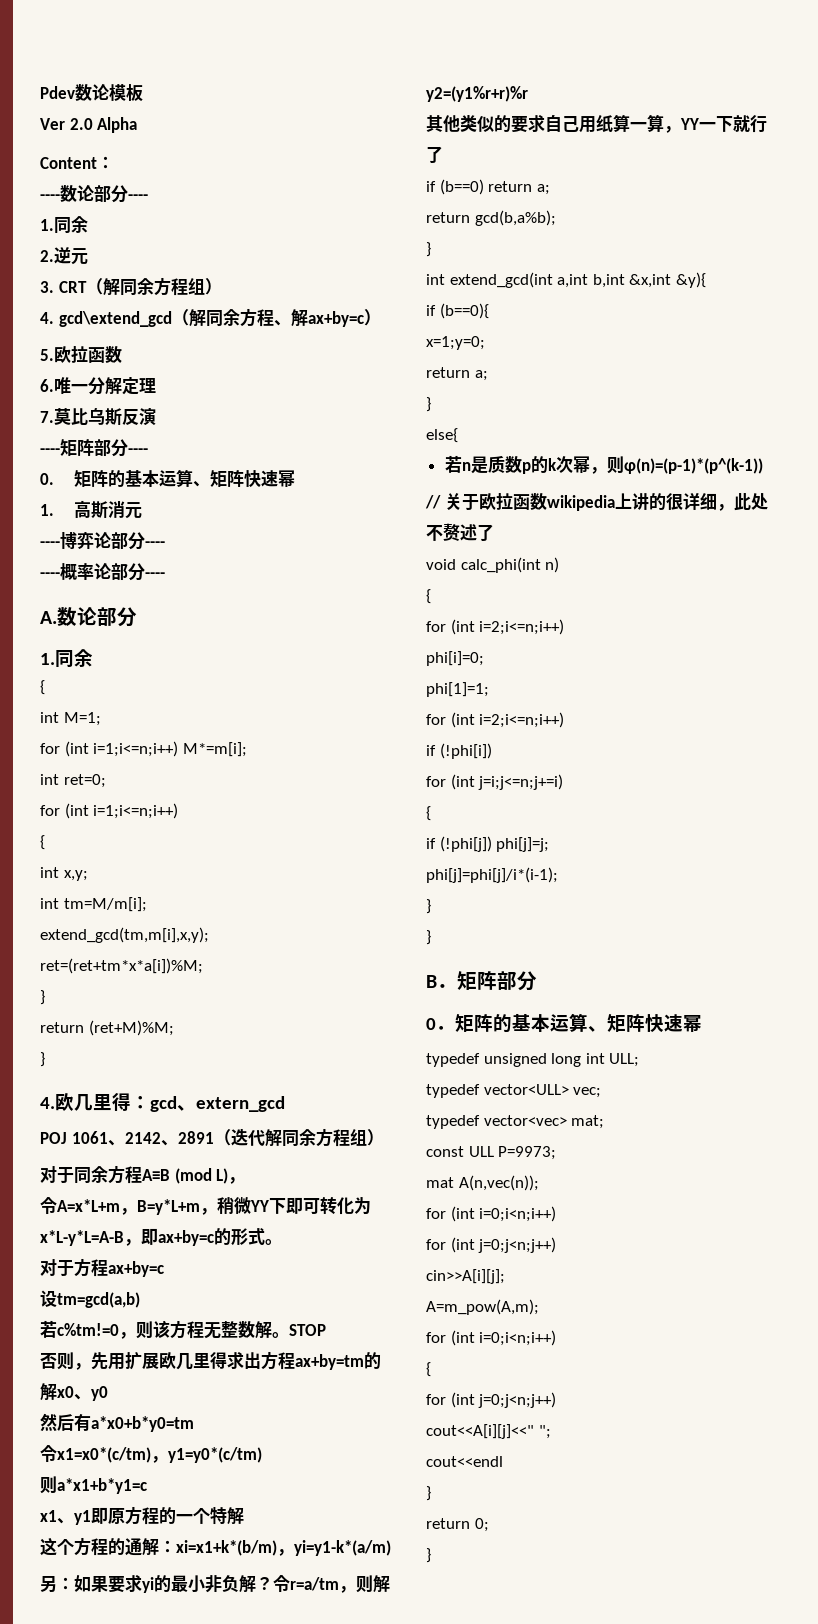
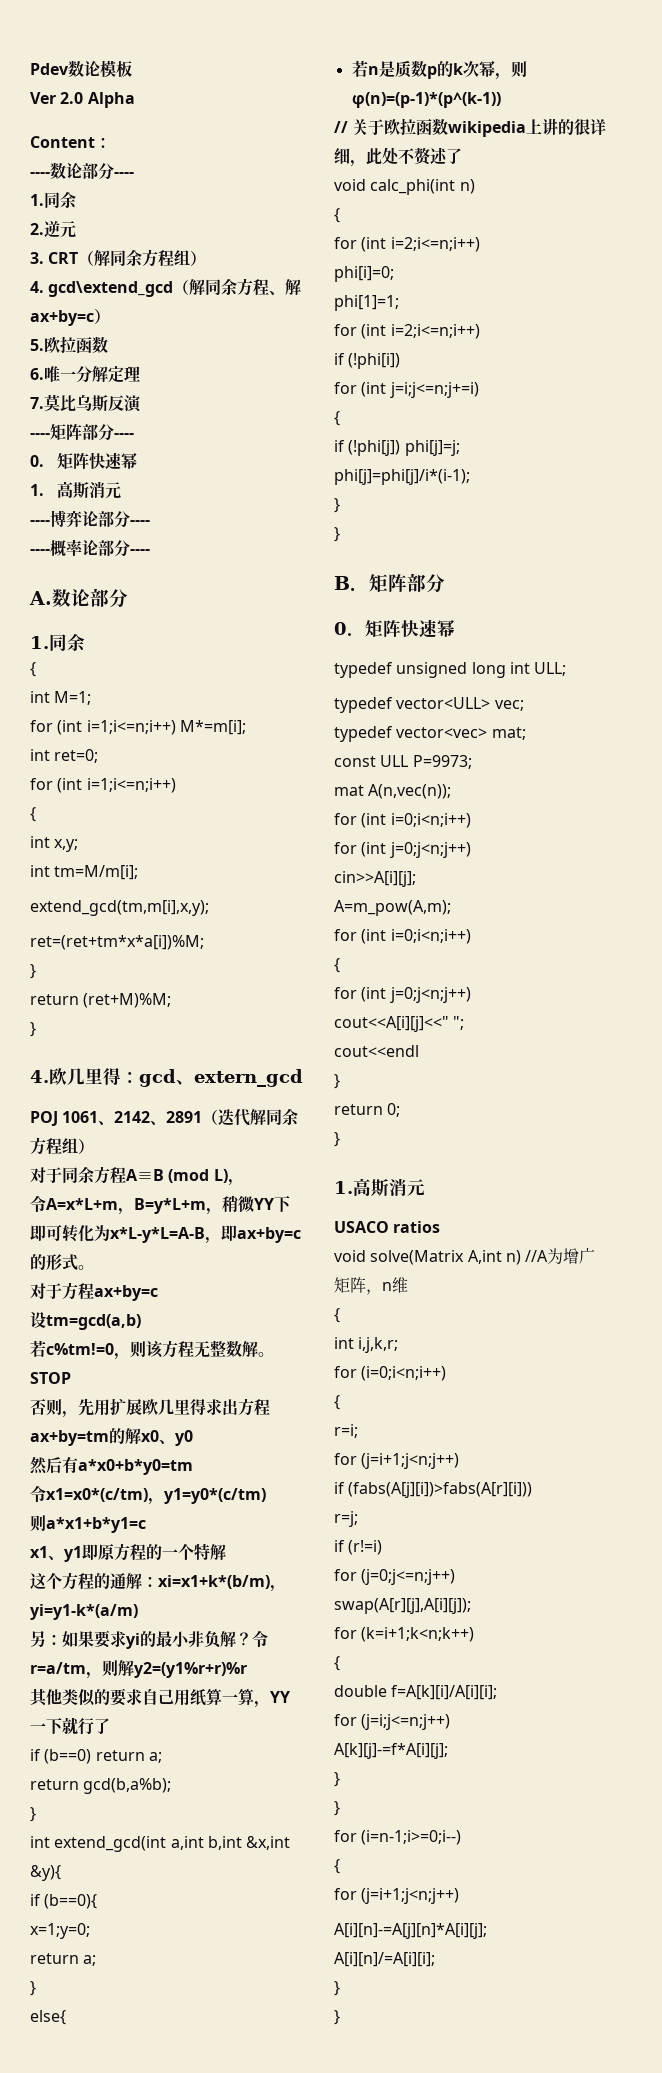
[107,469,244,487] 的基本运算、矩阵 -> (89, 460) none
[493,1013,645,1033] 的基本运算、矩阵 -> (401, 629) none
(431, 1555) none -> [334,1178,425,1196] [334,1221,441,1233] [334,1248,596,1265] [334,1277,408,1295] [334,1308,340,1323] [334,1337,399,1353] [334,1366,447,1381] [334,1395,340,1410] [334,1424,358,1438] [334,1453,460,1469] [334,1482,533,1498] [334,1511,358,1527] [334,1540,383,1555] [334,1569,456,1585] [334,1598,471,1614] [334,1627,475,1642] [334,1656,340,1671] [334,1685,498,1700] [334,1714,451,1730] [334,1743,448,1759] [334,1772,340,1787] [334,1801,340,1816] [334,1830,462,1845] [334,1859,340,1874] [334,1888,460,1904] [334,1923,487,1939] [334,1952,435,1967] [334,1981,340,1996] [334,2010,340,2025] // 1.高斯消元 // USACO ratios // void solve(Matrix A,int n) //A为增广矩阵，n维 // { // int i,j,k,r; // for (i=0;i<n;i++) // { // r=i; // for (j=i+1;j<n;j++) // if (fabs(A[j][i])>fabs(A[r][i])) // r=j; // if (r!=i) // for (j=0;j<=n;j++) // swap(A[r][j],A[i][j]); // for (k=i+1;k<n;k++) // { // double f=A[k][i]/A[i][i]; // for (j=i;j<=n;j++) // A[k][j]-=f*A[i][j]; // } // } // for (i=n-1;i>=0;i--) // { // for (j=i+1;j<n;j++) // A[i][n]-=A[j][n]*A[i][j]; // A[i][n]/=A[i][i]; // } // }

